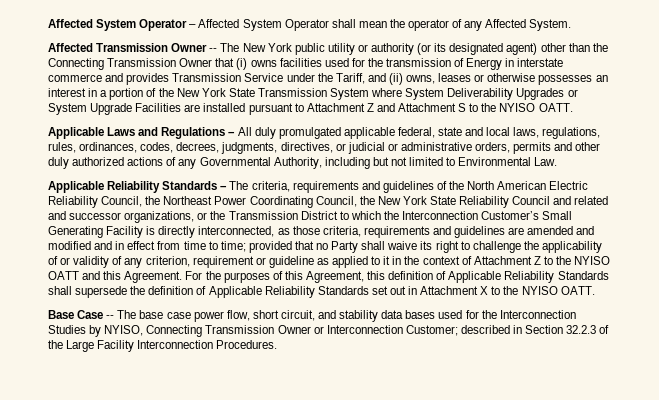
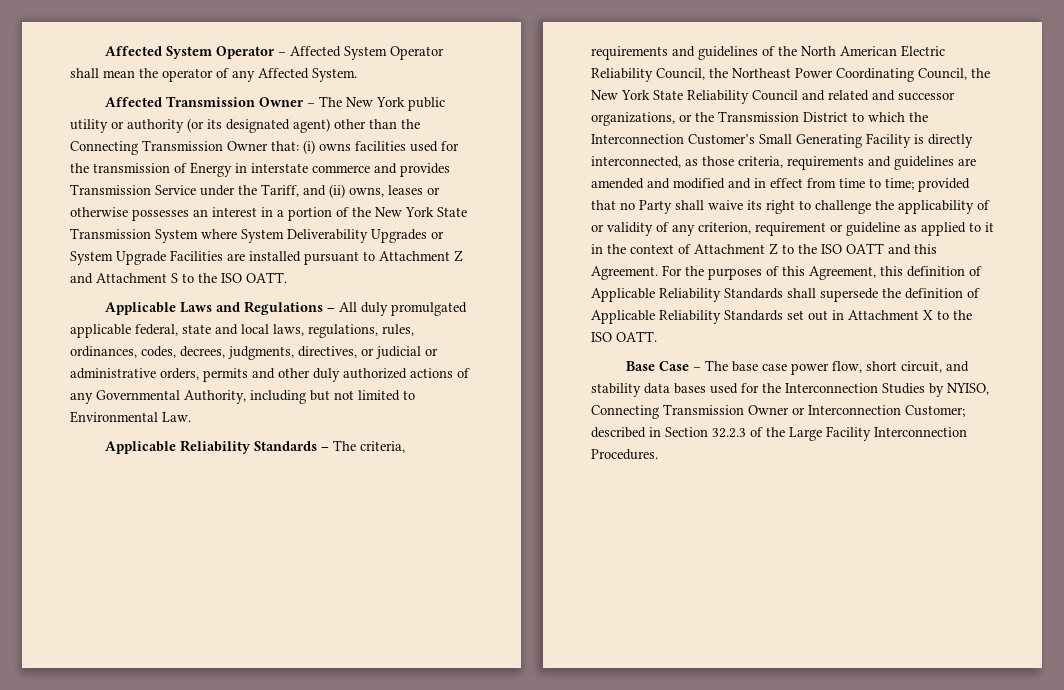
[209,48,218,52] -- -> [307,103,316,107] –
[215,58,235,67] that -> [271,141,299,151] that:
[499,103,536,112] NYISO -> [221,273,242,283] ISO
[574,256,611,265] NYISO -> [821,244,842,254] ISO
[521,286,558,295] NYISO -> [591,332,612,342] ISO
[106,315,115,319] -- -> [693,367,702,371] –

